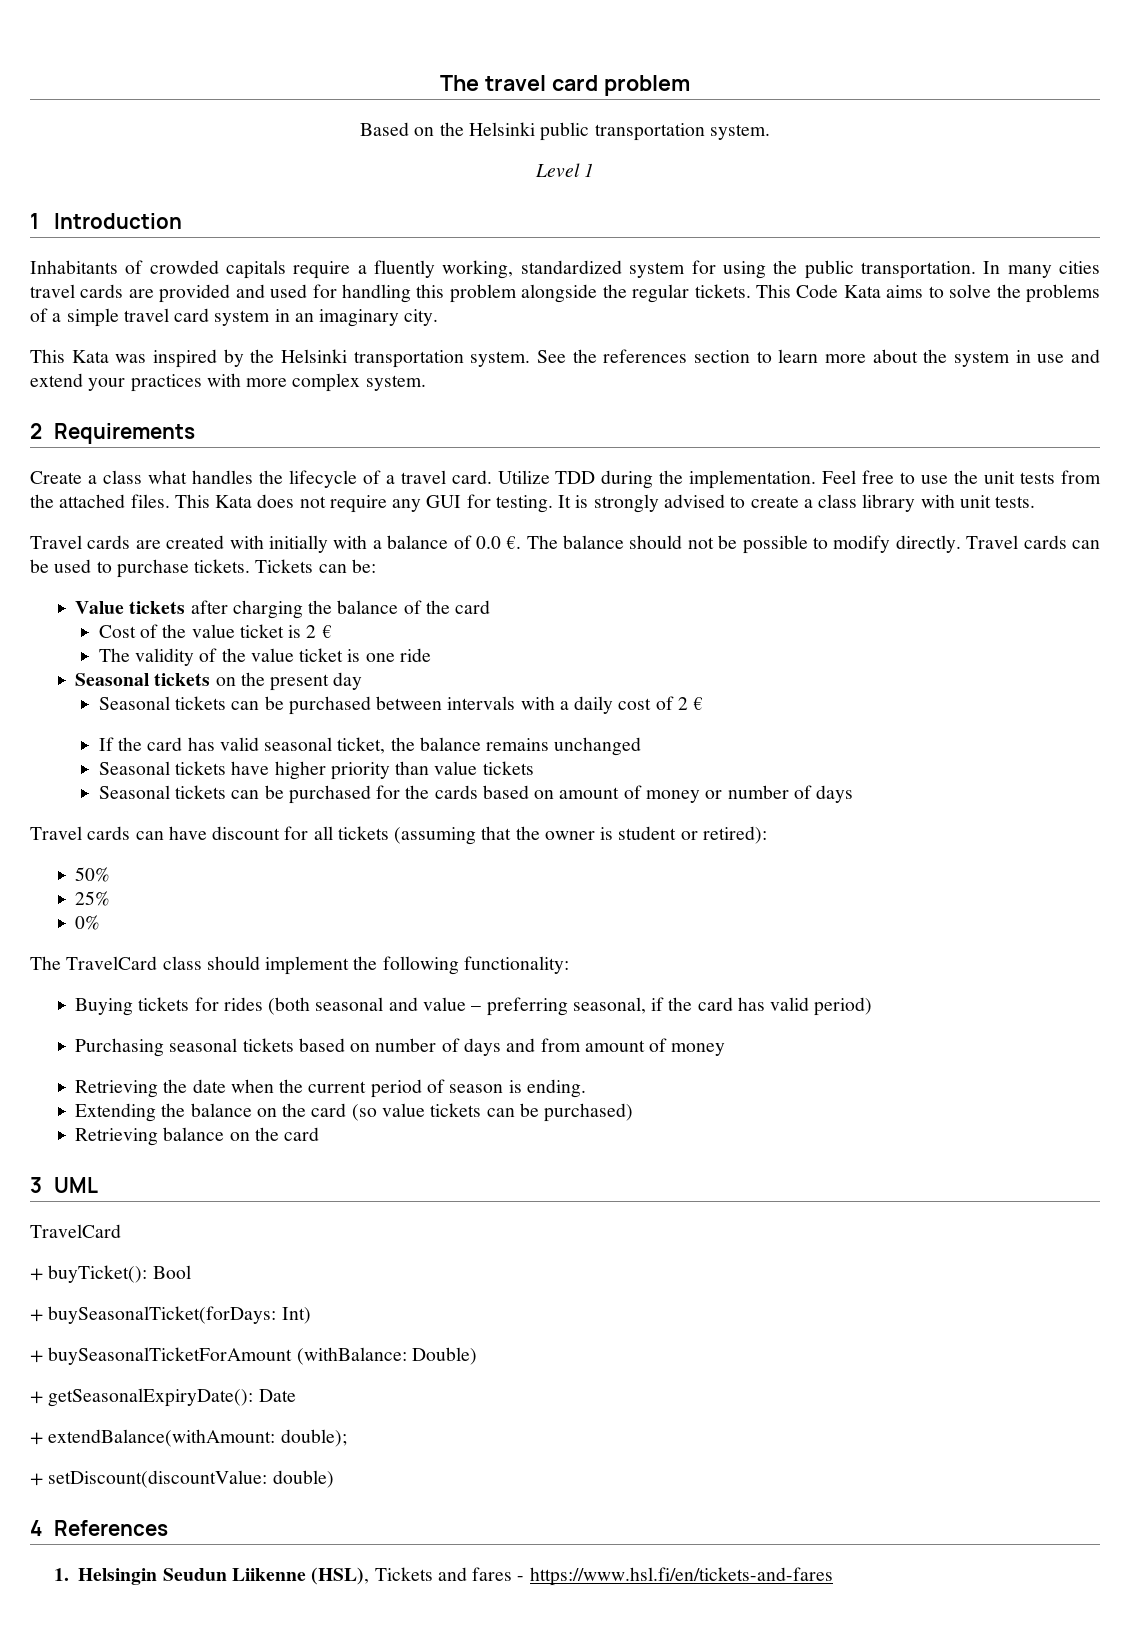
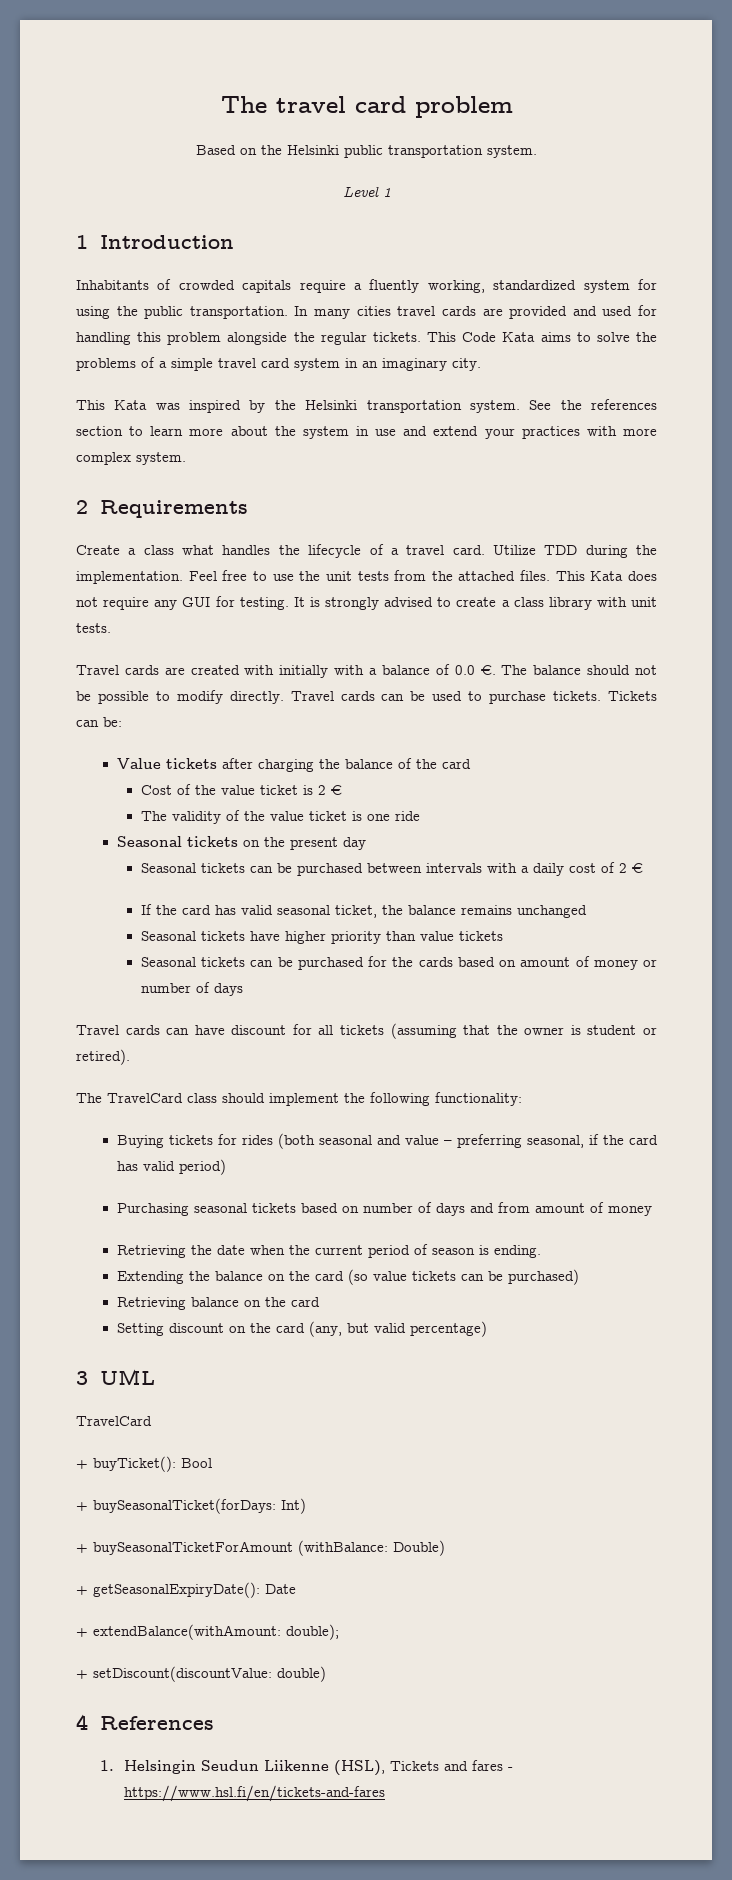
[702,826,767,844] [75,867,111,882] [75,891,111,906] [75,915,101,930] retired): // 50% // 25% // 0% -> [76,1049,130,1065] retired).
(320, 1134) none -> [116,1321,487,1337] // Setting discount on the card (any, but valid percentage)

